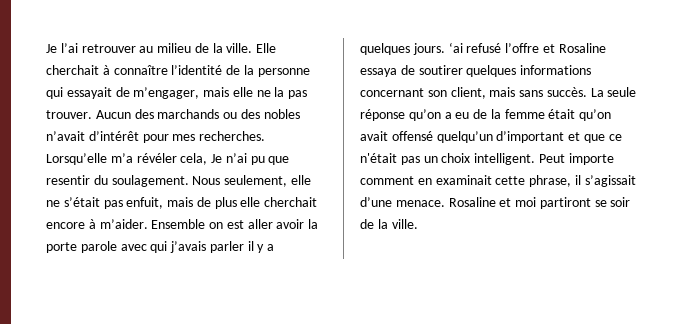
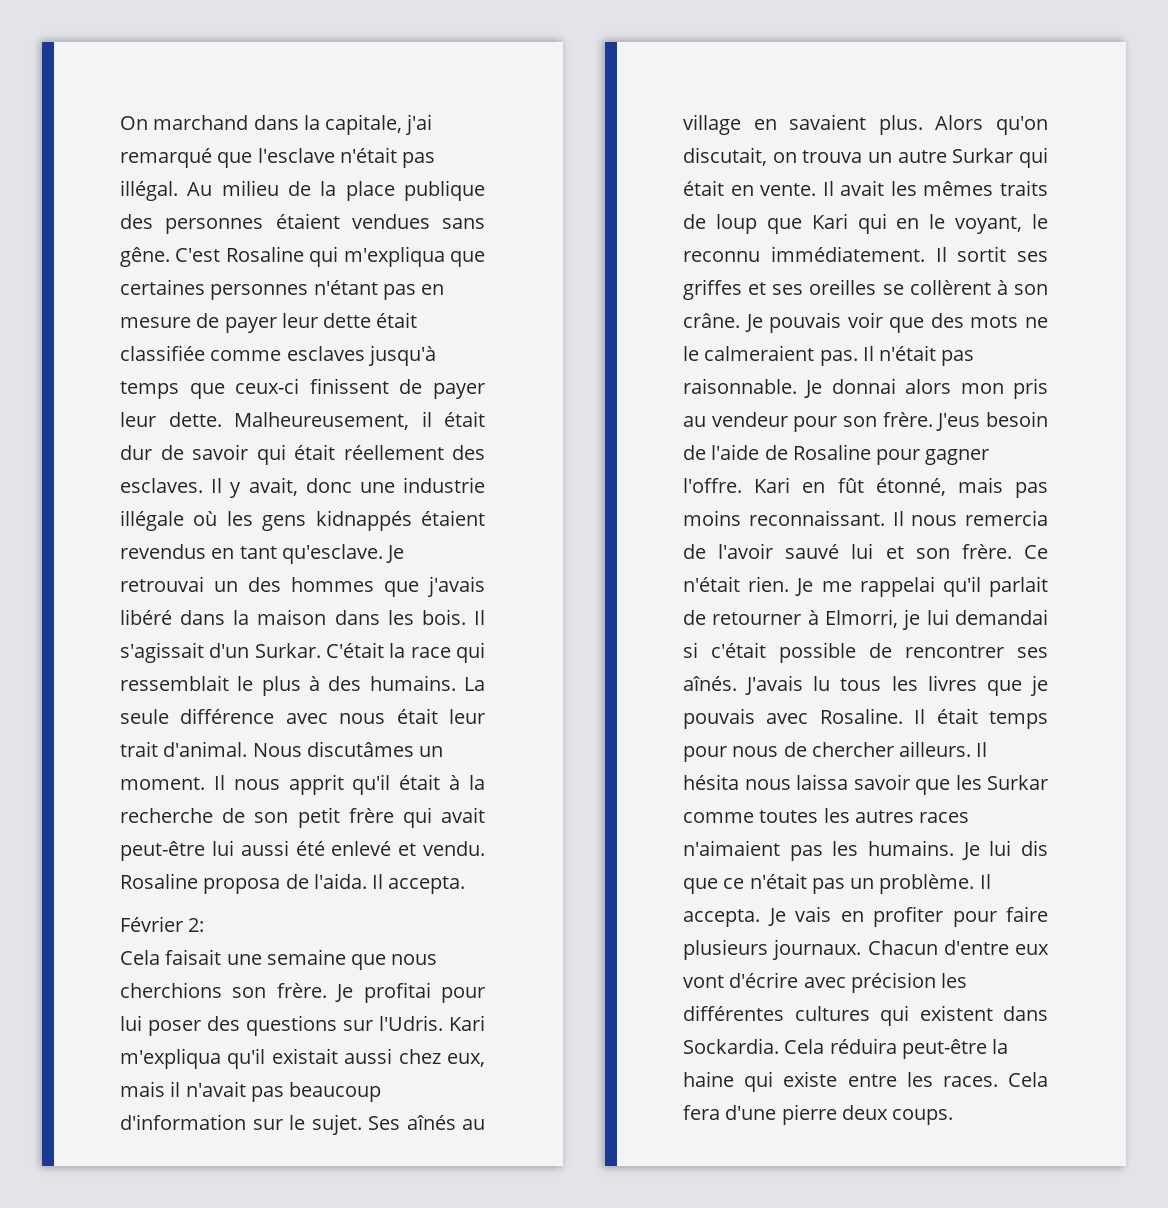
[46,43,277,53] [46,65,310,77] [46,87,308,99] [46,109,300,119] [46,131,266,143] [46,153,290,165] [46,175,311,187] [46,197,318,209] [46,219,319,229] [46,241,275,253] [360,42,606,55] [360,65,592,77] [360,87,637,99] [360,109,612,121] [360,131,581,143] Je l’ai retrouver au milieu de la ville. Elle cherchait à connaître l’identité de la personne qui essayait de m’engager, mais elle ne la pas trouver. Aucun des marchands ou des nobles n’avait d’intérêt pour mes recherches. Lorsqu’elle m’a révéler cela, Je n’ai pu que resentir du soulagement. Nous seulement, elle ne s’était pas enfuit, mais de plus elle cherchait encore à m’aider. Ensemble on est aller avoir la porte parole avec qui j’avais parler il y a quelques jours. ‘ai refusé l’offre et Rosaline essaya de soutirer quelques informations concernant son client, mais sans succès. La seule réponse qu’on a eu de la femme était qu’on avait offensé quelqu’un d’important et -> [120,114,433,135] [120,147,436,168] [120,180,485,201] [120,213,485,234] [120,246,485,267] [120,279,445,300] [120,312,418,333] [120,345,436,366] [120,378,486,399] [120,411,485,430] [120,444,485,465] [120,477,485,498] [120,510,485,531] [120,544,405,564] [120,576,486,597] [120,609,486,625] [120,642,486,663] [120,675,485,696] [120,708,485,724] [120,741,444,757] [120,774,485,795] [120,807,485,828] [120,840,485,861] [120,873,466,894] [120,916,205,932] [120,949,438,970] [120,982,485,1003] [120,1015,485,1036] [120,1048,485,1069] [120,1081,382,1102] [120,1114,485,1135] [683,114,1049,135] [683,147,1048,168] [683,180,1048,196] [683,213,1048,234] [683,246,1048,262] [683,279,1048,300] [683,312,1048,333] [683,345,975,366] [683,378,1048,399] [683,411,1048,432] [683,444,990,465] [683,477,1048,498] [683,510,1048,526] [683,543,1048,559] [683,576,1048,597] [683,609,1048,630] [683,642,1048,663] [683,675,1048,696] [683,708,1048,729] [683,741,988,762] [683,774,1048,795] [683,808,970,823] [683,840,1048,861] On marchand dans la capitale, j'ai remarqué que l'esclave n'était pas illégal. Au milieu de la place publique des personnes étaient vendues sans gêne. C'est Rosaline qui m'expliqua que certaines personnes n'étant pas en mesure de payer leur dette était classifiée comme esclaves jusqu'à temps que ceux-ci finissent de payer leur dette. Malheureusement, il était dur de savoir qui était réellement des esclaves. Il y avait, donc une industrie illégale où les gens kidnappés étaient revendus en tant qu'esclave. Je retrouvai un des hommes que j'avais libéré dans la maison dans les bois. Il s'agissait d'un Surkar. C'était la race qui ressemblait le plus à des humains. La seule différence avec nous était leur trait d'animal. Nous discutâmes un moment. Il nous apprit qu'il était à la recherche de son petit frère qui avait peut-être lui aussi été enlevé et vendu. Rosaline proposa de l'aida. Il accepta. // Février 2: // Cela faisait une semaine que nous cherchions son frère. Je profitai pour lui poser des questions sur l'Udris. Kari m'expliqua qu'il existait aussi chez eux, mais il n'avait pas beaucoup d'information sur le sujet. Ses aînés au village en savaient plus. Alors qu'on discutait, on trouva un autre Surkar qui était en vente. Il avait les mêmes traits de loup que Kari qui en le voyant, le reconnu immédiatement. Il sortit ses griffes et ses oreilles se collèrent à son crâne. Je pouvais voir que des mots ne le calmeraient pas. Il n'était pas raisonnable. Je donnai alors mon pris au vendeur pour son frère. J'eus besoin de l'aide de Rosaline pour gagner l'offre. Kari en fût étonné, mais pas moins reconnaissant. Il nous remercia de l'avoir sauvé lui et son frère. Ce n'était rien. Je me rappelai qu'il parlait de retourner à Elmorri, je lui demandai si c'était possible de rencontrer ses aînés. J'avais lu tous les livres que je pouvais avec Rosaline. Il était temps pour nous de chercher ailleurs. Il hésita nous laissa savoir que les Surkar comme toutes les autres races n'aimaient pas les humains. Je lui dis
[441,153,614,165] [360,175,636,187] [360,197,631,209] [360,219,418,229] choix intelligent. Peut importe comment en examinait cette phrase, il s’agissait d’une menace. Rosaline et moi partiront se soir de la ville. -> [879,874,991,894] [683,906,1048,927] [683,939,1049,960] [683,972,968,993] [683,1005,1048,1026] [683,1038,1009,1059] [683,1071,1048,1092] [683,1104,954,1125] problème. Il accepta. Je vais en profiter pour faire plusieurs journaux. Chacun d'entre eux vont d'écrire avec précision les différentes cultures qui existent dans Sockardia. Cela réduira peut-être la haine qui existe entre les races. Cela fera d'une pierre deux coups.

